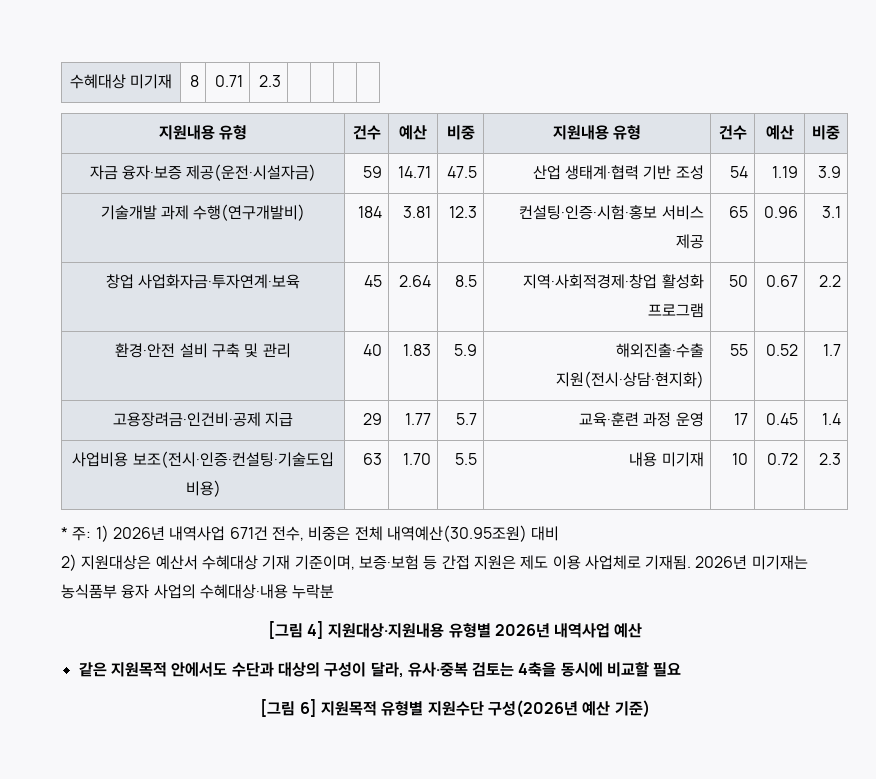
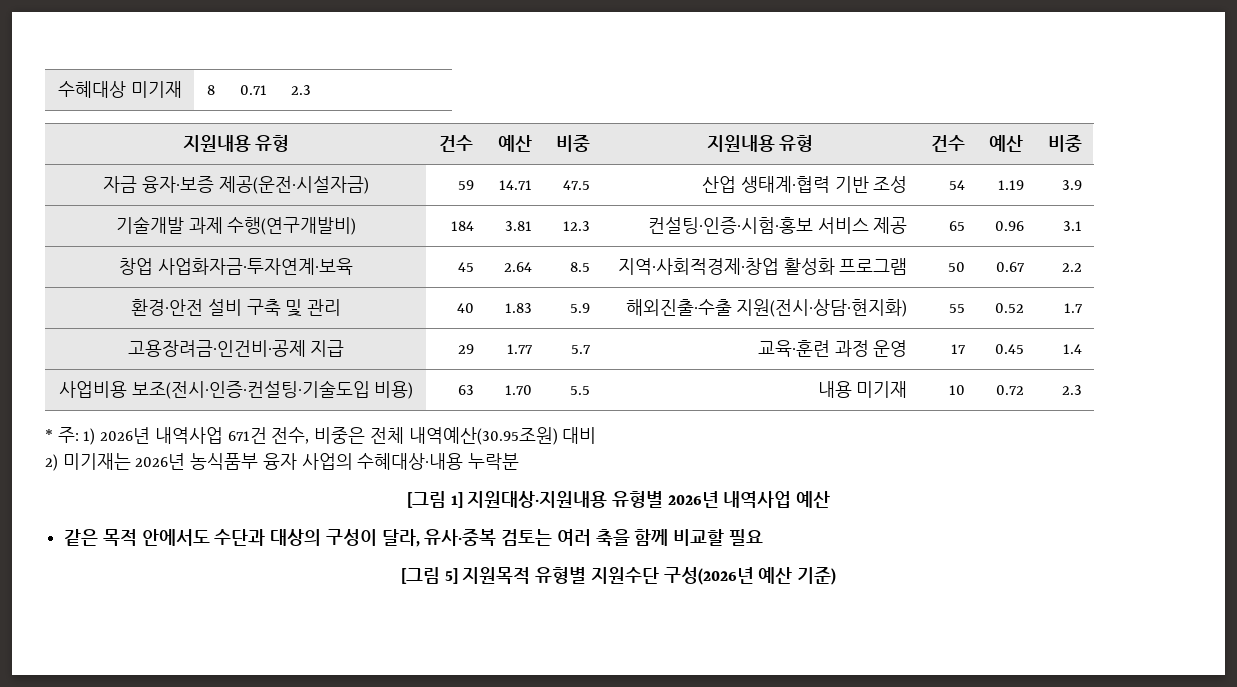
[81,555,808,570] 지원대상은 예산서 수혜대상 기재 기준이며, 보증·보험 등 간접 지원은 제도 이용 사업체로 기재됨. 2026년 미기재는 -> [62,453,186,470] 미기재는 2026년
[306,621,324,639] 4] -> [450,492,463,508] 1]
[110,662,167,677] 지원목적 -> [102,529,137,546] 목적
[518,662,603,677] 4축을 동시에 -> [556,529,669,546] 여러 축을 함께
[299,699,317,717] 6] -> [444,568,458,584] 5]

